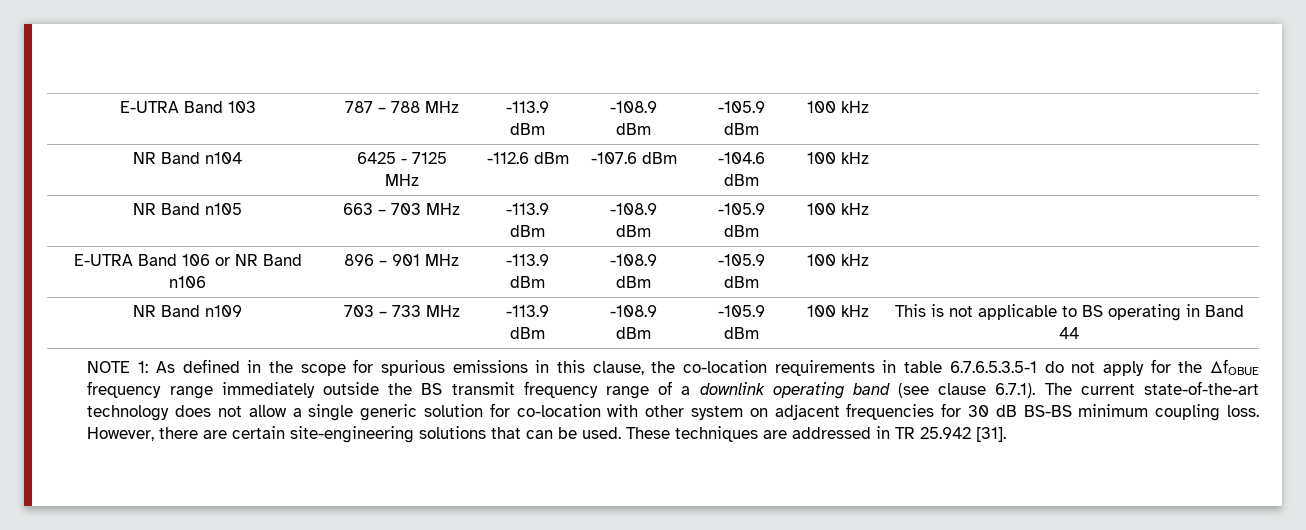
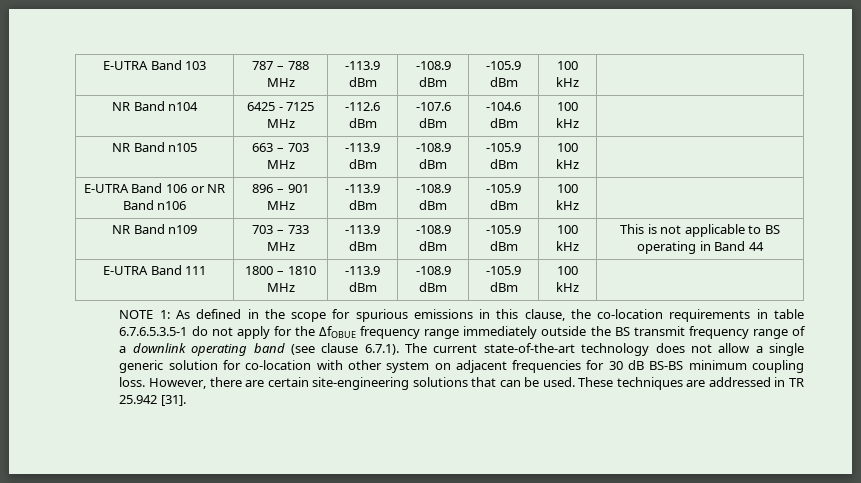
(1079, 333) none -> [102,265,207,275] [245,266,316,275] [266,283,295,292] [345,266,380,275] [348,282,377,292] [415,266,451,275] [419,282,447,292] [486,266,521,275] [489,282,518,292] [557,266,578,275] [556,282,579,292] // E-UTRA Band 111 | 1800 – 1810 MHz | -113.9 dBm | -108.9 dBm | -105.9 dBm | 100 kHz |

